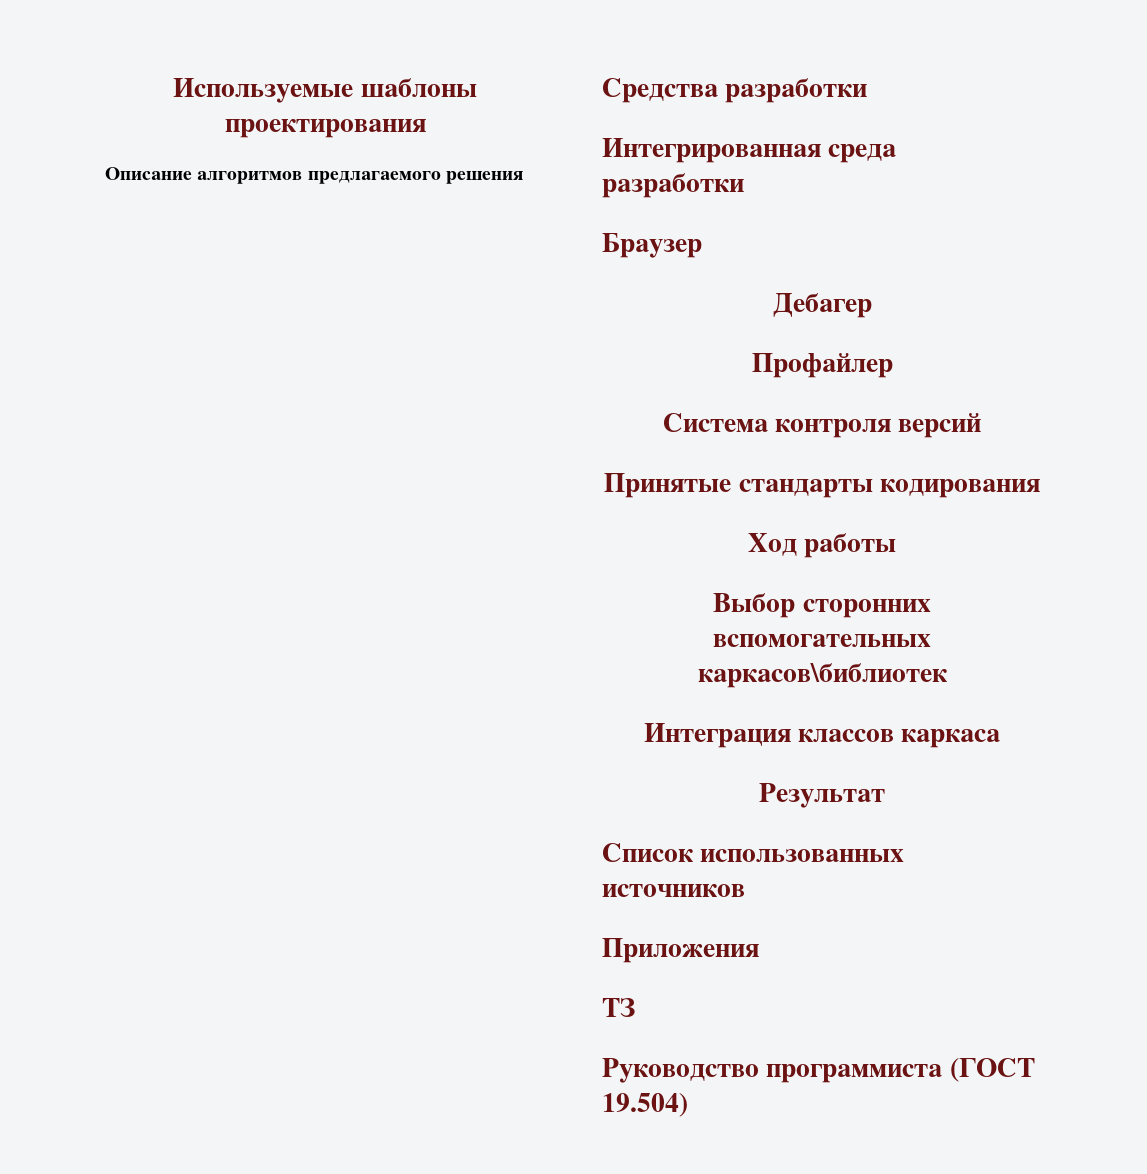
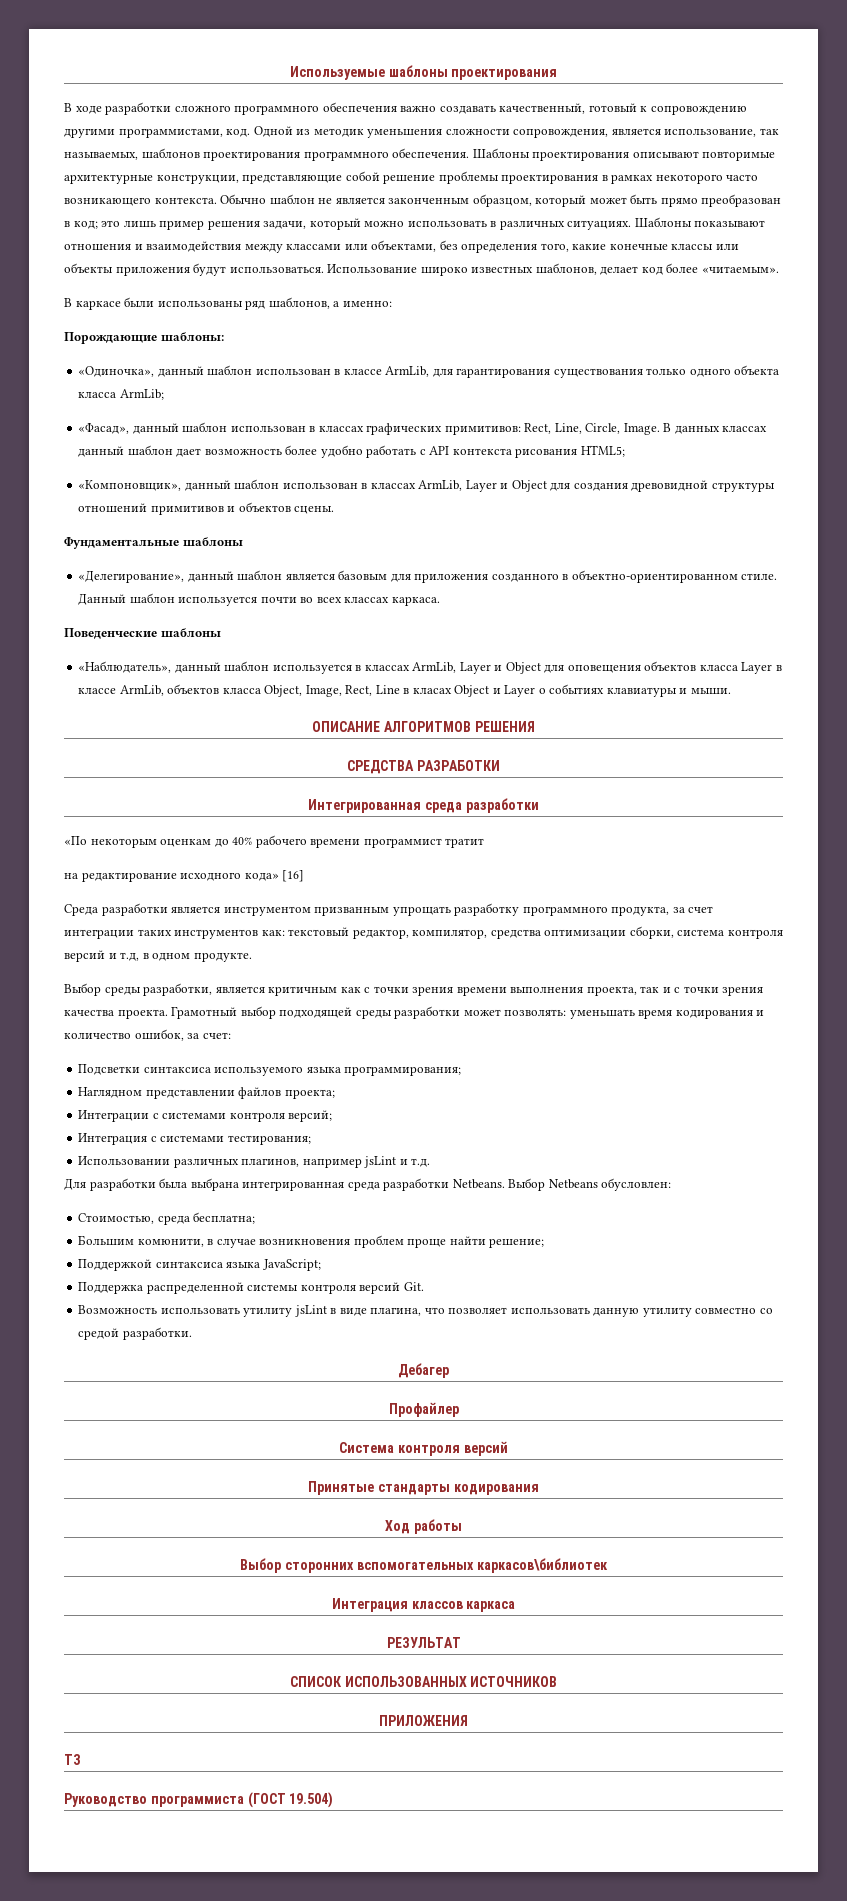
[105,167,523,184] [602,78,868,103] [602,138,897,163] [602,173,744,198] [602,233,702,258] Описание алгоритмов предлагаемого решения // Средства разработки // Интегрированная среда разработки // Браузер -> [64,102,747,115] [64,126,779,138] [64,148,776,161] [64,171,759,184] [64,194,782,207] [64,217,766,230] [64,240,739,253] [64,263,779,276] [64,297,392,310] [64,332,224,344] [78,365,780,378] [78,389,164,400] [78,422,768,435] [78,445,625,458] [78,479,775,492] [78,502,335,515] [64,537,243,549] [78,570,778,583] [78,593,440,606] [64,628,221,640] [78,661,782,674] [78,684,731,697] [312,721,535,732] [347,760,500,774] [308,798,539,813] [64,835,485,848] [64,870,305,882] [64,903,714,916] [64,926,783,939] [64,950,252,962] [64,983,764,996] [64,1006,765,1019] [64,1029,231,1041] [78,1064,462,1076] [78,1087,335,1099] [78,1110,333,1122] [78,1133,311,1145] [78,1156,431,1168] [64,1178,672,1191] [78,1212,256,1225] [78,1235,545,1248] [78,1259,321,1271] [78,1282,424,1294] [78,1305,773,1317] [78,1327,192,1340] В ходе разработки сложного программного обеспечения важно создавать качественный, готовый к сопровождению другими программистами, код. Одной из методик уменьшения сложности сопровождения, является использование, так называемых, шаблонов проектирования программного обеспечения. Шаблоны проектирования описывают повторимые архитектурные конструкции, представляющие собой решение проблемы проектирования в рамках некоторого часто возникающего контекста. Обычно шаблон не является законченным образцом, который может быть прямо преобразован в код; это лишь пример решения задачи, который можно использовать в различных ситуациях. Шаблоны показывают отношения и взаимодействия между классами или объектами, без определения того, какие конечные классы или объекты приложения будут использоваться. Использование широко известных шаблонов, делает код более «читаемым». // В каркасе были использованы ряд шаблонов, а именно: // Порождающие шаблоны: // «Одиночка», данный шаблон использован в классе ArmLib, для гарантирования существования только одного объекта класса ArmLib; // «Фасад», данный шаблон использован в классах графических примитивов: Rect, Line, Circle, Image. В данных классах данный шаблон дает возможность более удобно работать с API контекста рисования HTML5; // «Компоновщик», данный шаблон использован в классах ArmLib, Layer и Object для создания древовидной структуры отношений примитивов и объектов сцены. // Фундаментальные шаблоны // «Делегирование», данный шаблон является базовым для приложения созданного в объектно-ориентированном стиле. Данный шаблон используется почти во всех классах каркаса. // Поведенческие шаблоны // «Наблюдатель», данный шаблон используется в классах ArmLib, Layer и Object для оповещения объектов класса Layer в классе ArmLib, объектов класса Object, Image, Rect, Line в класах Object и Layer о событиях клавиатуры и мыши. // ОПИСАНИЕ АЛГОРИТМОВ РЕШЕНИЯ // СРЕДСТВА РАЗРАБОТКИ // Интегрированная среда разработки // «По некоторым оценкам до 40% рабочего времени программист тратит // на редактирование исходного кода» [16] // Среда разработки является инструментом призванным упрощать разработку программного продукта, за счет интеграции таких инструментов как: текстовый редактор, компилятор, средства оптимизации сборки, система контроля версий и т.д, в одном продукте. // Выбор среды разработки, является критичным как с точки зрения времени выполнения проекта, так и с точки зрения качества проекта. Грамотный выбор подходящей среды разработки может позволять: уменьшать время кодирования и количество ошибок, за счет: // Подсветки синтаксиса используемого языка программирования; // Наглядном представлении файлов проекта; // Интеграции с системами контроля версий; // Интеграция с системами тестирования; // Использовании различных плагинов, например jsLint и т.д. // Для разработки была выбрана интегрированная среда разработки Netbeans. Выбор Netbeans обусловлен: // Стоимостью, среда бесплатна; // Большим комюнити, в случае возникновения проблем проще найти решение; // Поддержкой синтаксиса языка JavaScript; // Поддержка распределенной системы контроля версий Git. // Возможность использовать утилиту jsLint в виде плагина, что позволяет использовать данную утилиту совместно со средой разработки.
[759,783,885,808] [602,843,905,862] [602,884,745,897] [602,938,759,963] Результат // Список использованных источников // Приложения -> [386,1637,461,1648] [289,1676,558,1687] [379,1715,468,1726] РЕЗУЛЬТАТ // СПИСОК ИСПОЛЬЗОВАННЫХ ИСТОЧНИКОВ // ПРИЛОЖЕНИЯ

